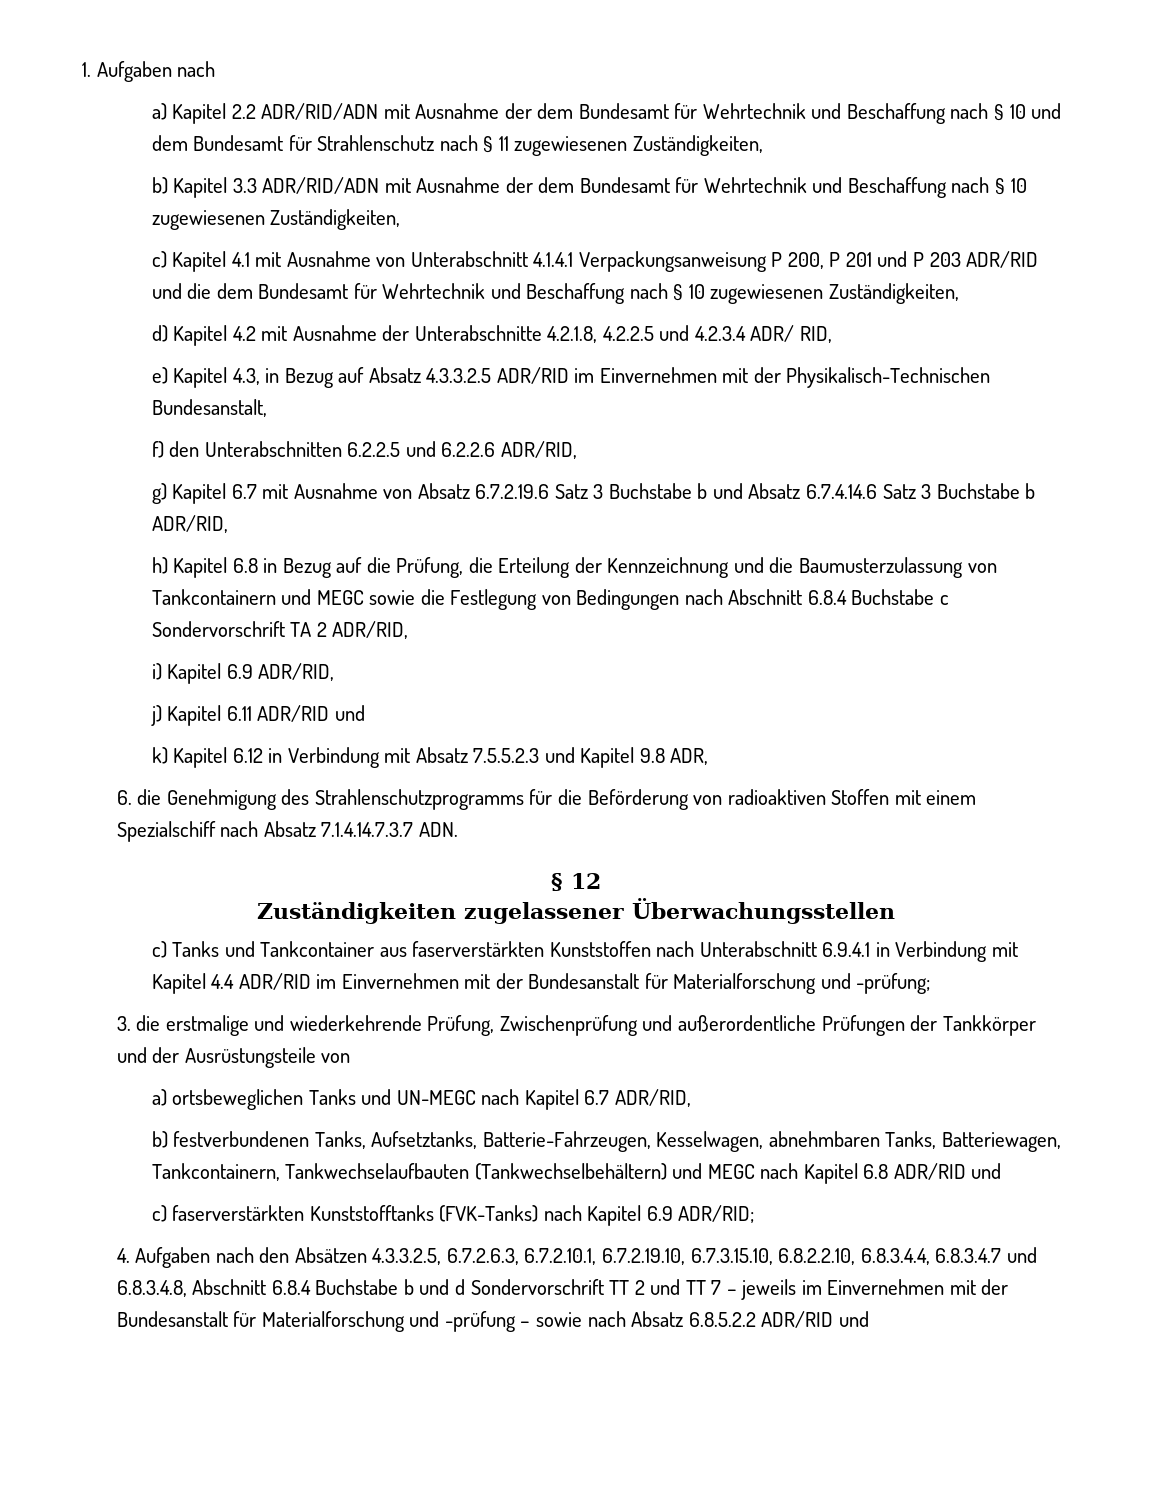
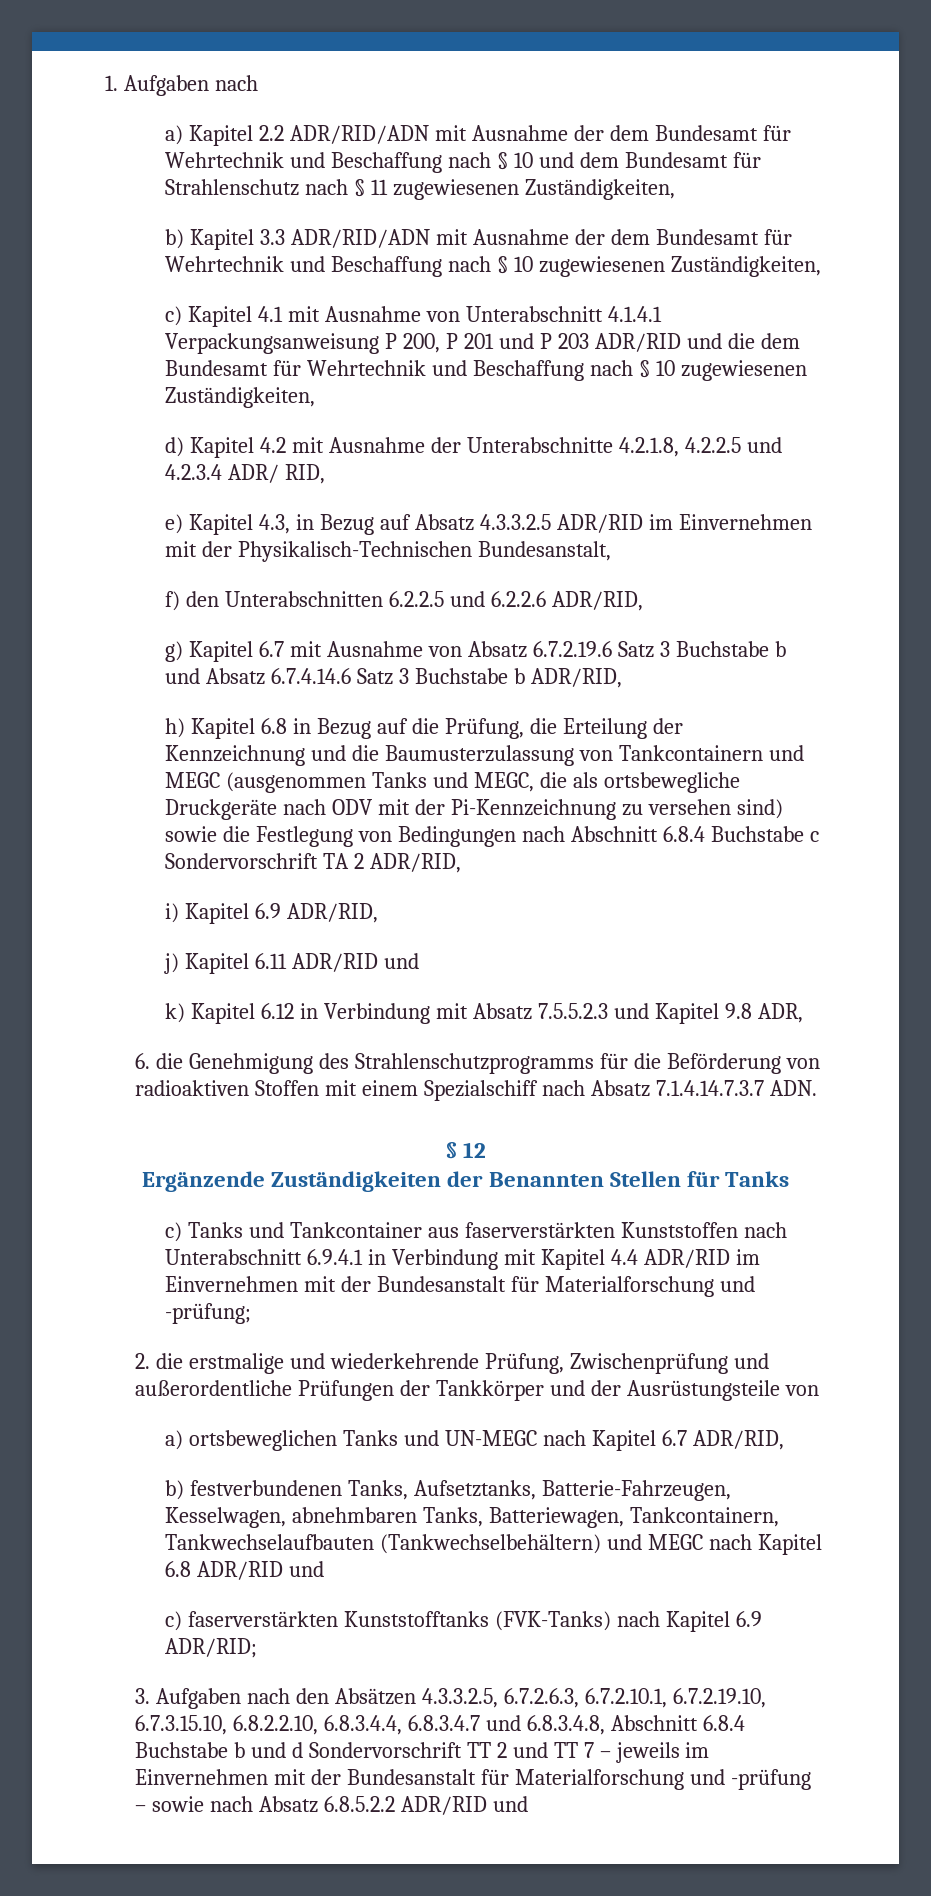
(364, 597) none -> [226,772,740,793] [165,799,783,820] (ausgenommen Tanks und MEGC, die als ortsbewegliche Druckgeräte nach ODV mit der Pi-Kennzeichnung zu versehen sind)
[257,898,895,924] Zuständigkeiten zugelassener Überwachungsstellen -> [141,1171,790,1192] Ergänzende Zuständigkeiten der Benannten Stellen für Tanks
[116,1016,131,1031] 3. -> [135,1353,151,1369] 2.
[116,1248,130,1263] 4. -> [135,1688,151,1704] 3.

